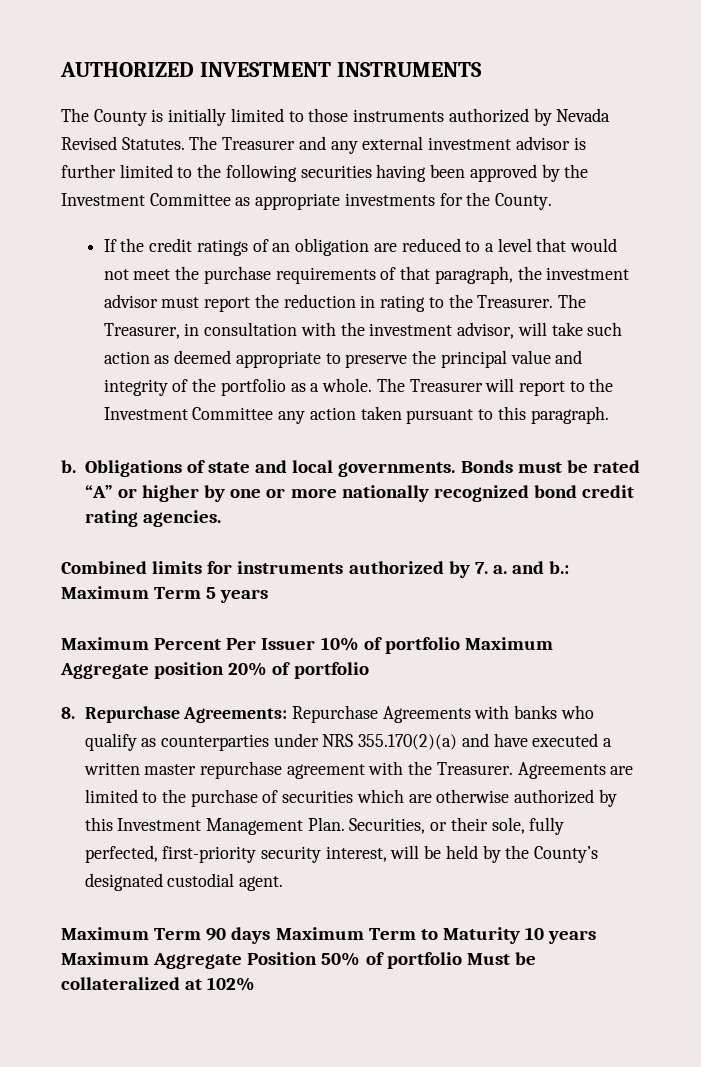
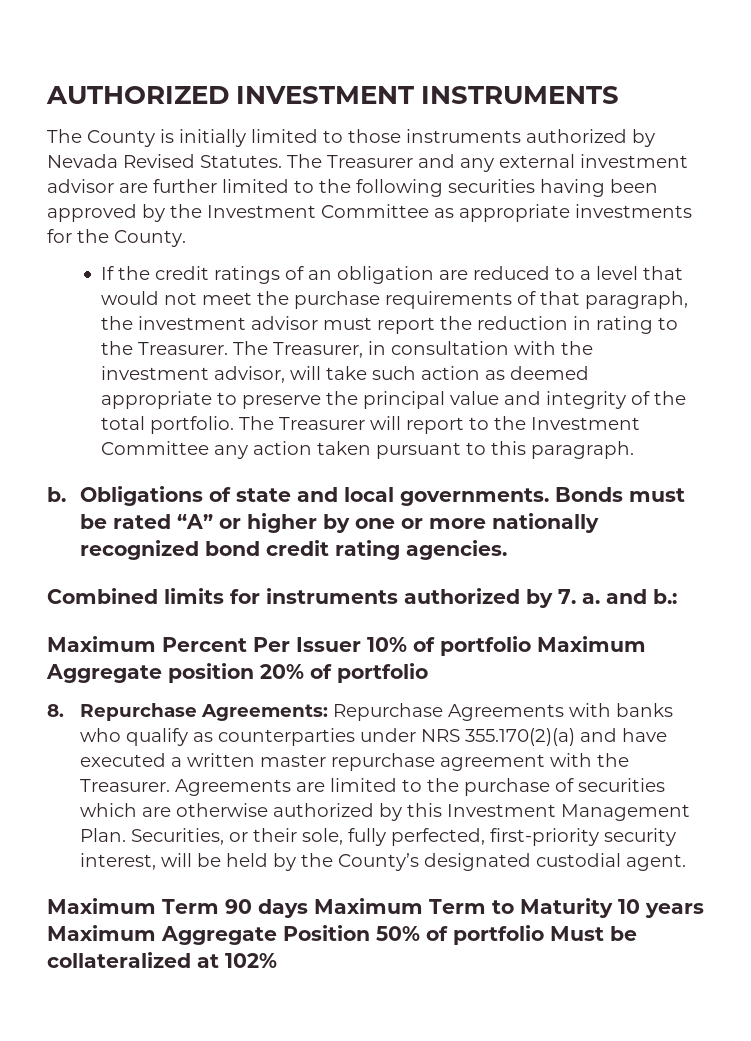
[573,137,586,150] is -> [119,183,148,193] are
[220,378,373,396] portfolio as a whole. -> [100,416,234,434] total portfolio.
[61,586,269,603] Maximum Term 5 years -> (677, 596) none

